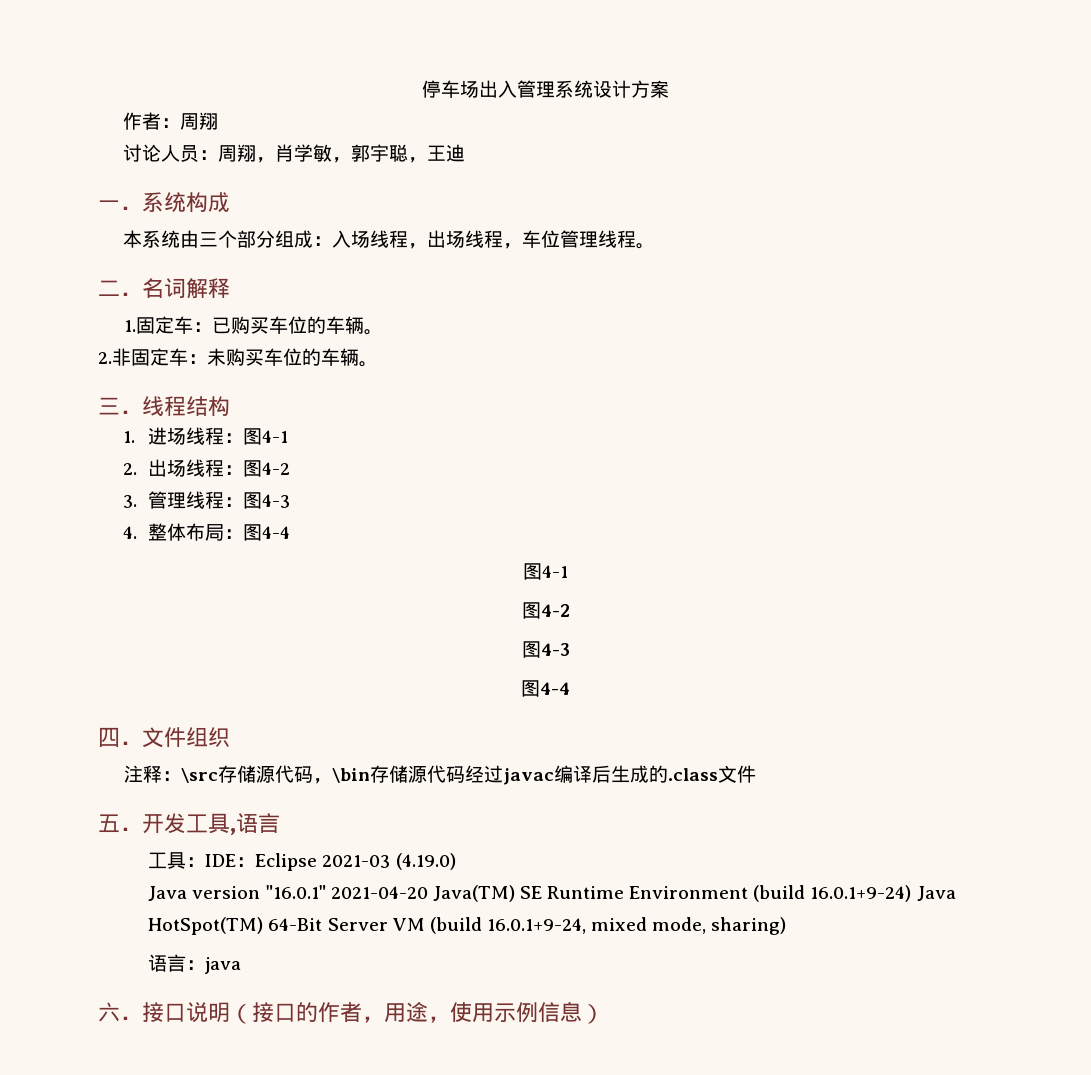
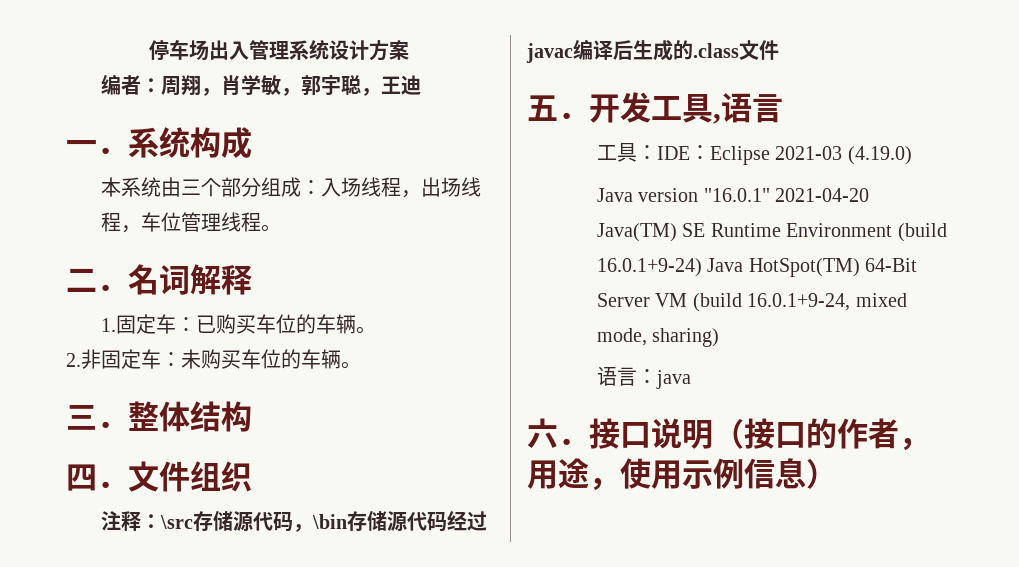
[123,112,143,130] 作 -> [101,74,122,95] 编
[123,144,257,162] // 讨论人员：周翔 -> (202, 85) none
[142,396,186,417] 线程 -> [128,401,190,432] 整体
[123,427,289,445] [123,459,291,477] [123,491,291,509] [123,523,291,541] [523,563,568,580] [521,602,570,619] [521,641,570,658] [521,680,570,697] // 1.进场线程：图4-1 // 2.出场线程：图4-2 // 3.管理线程：图4-3 // 4.整体布局：图4-4 // 图4-1 // 图4-2 // 图4-3 // 图4-4 -> (252, 416) none

